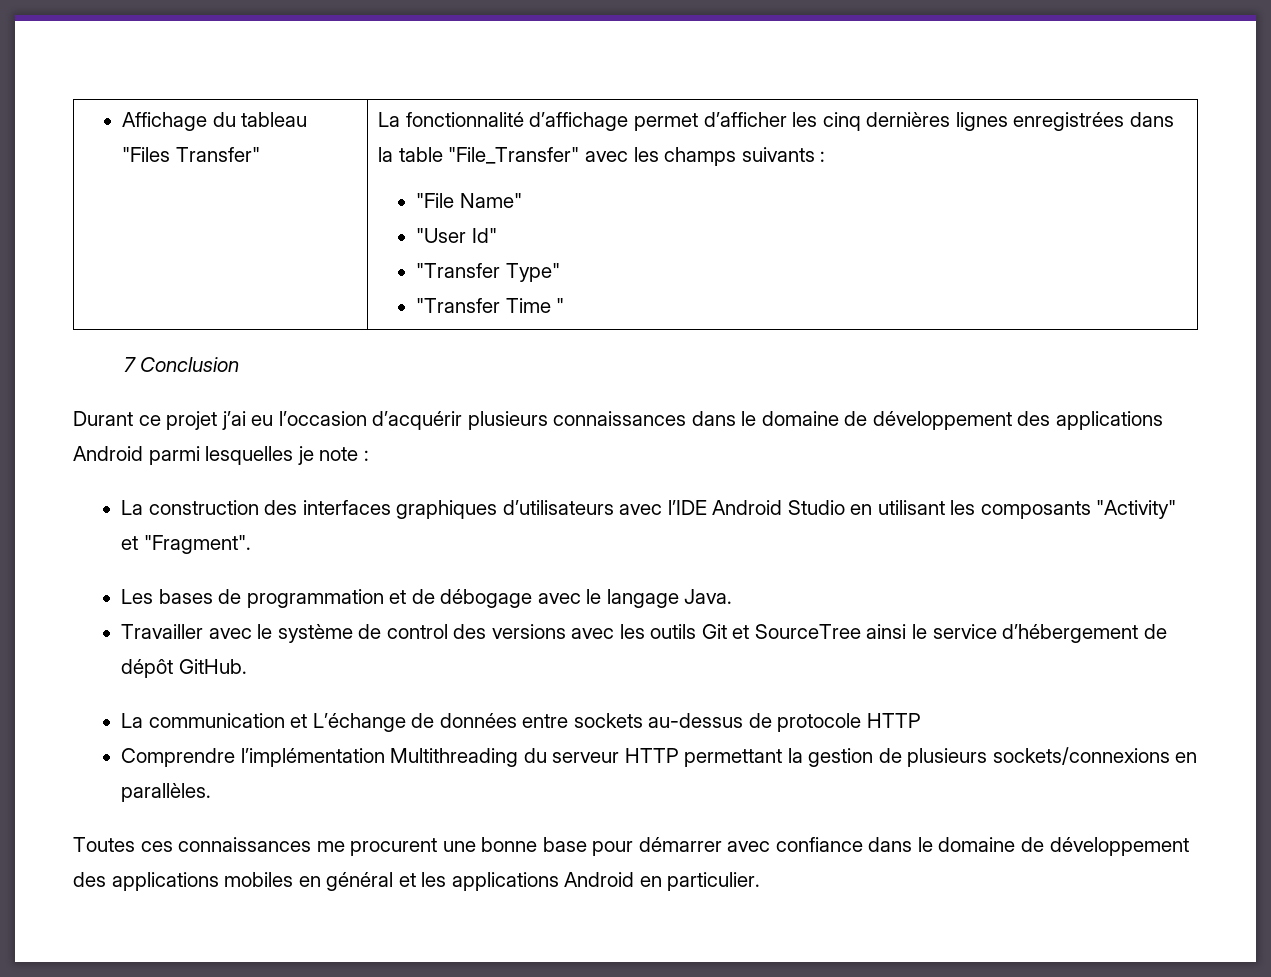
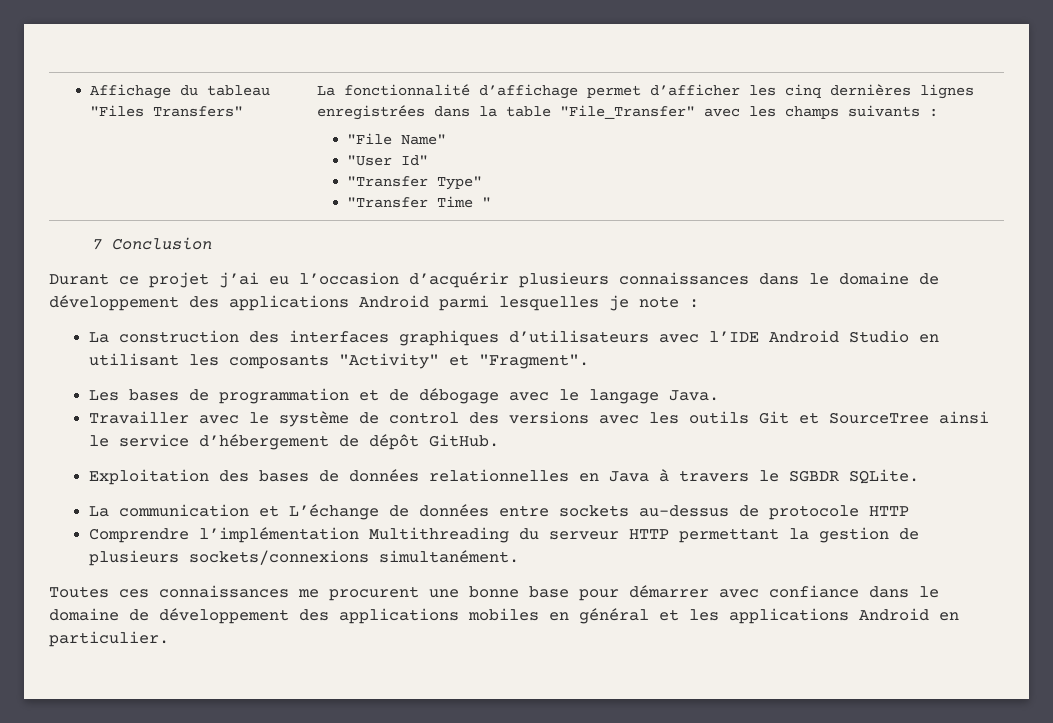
[175,147,260,162] Transfer" -> [153,106,244,117] Transfers"
(247, 666) none -> [89,469,920,485] // Exploitation des bases de données relationnelles en Java à travers le SGBDR SQLite.
[1175,752,1198,763] [120,783,211,802] en parallèles. -> [379,550,520,563] simultanément.

